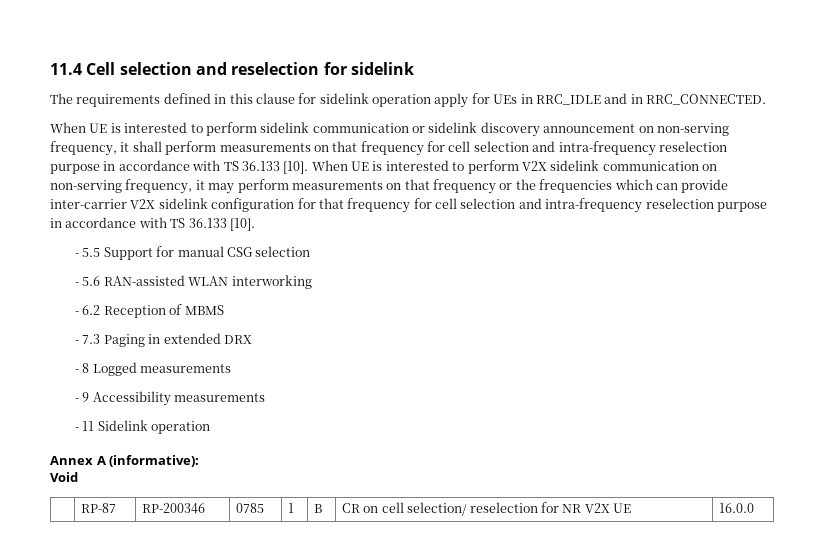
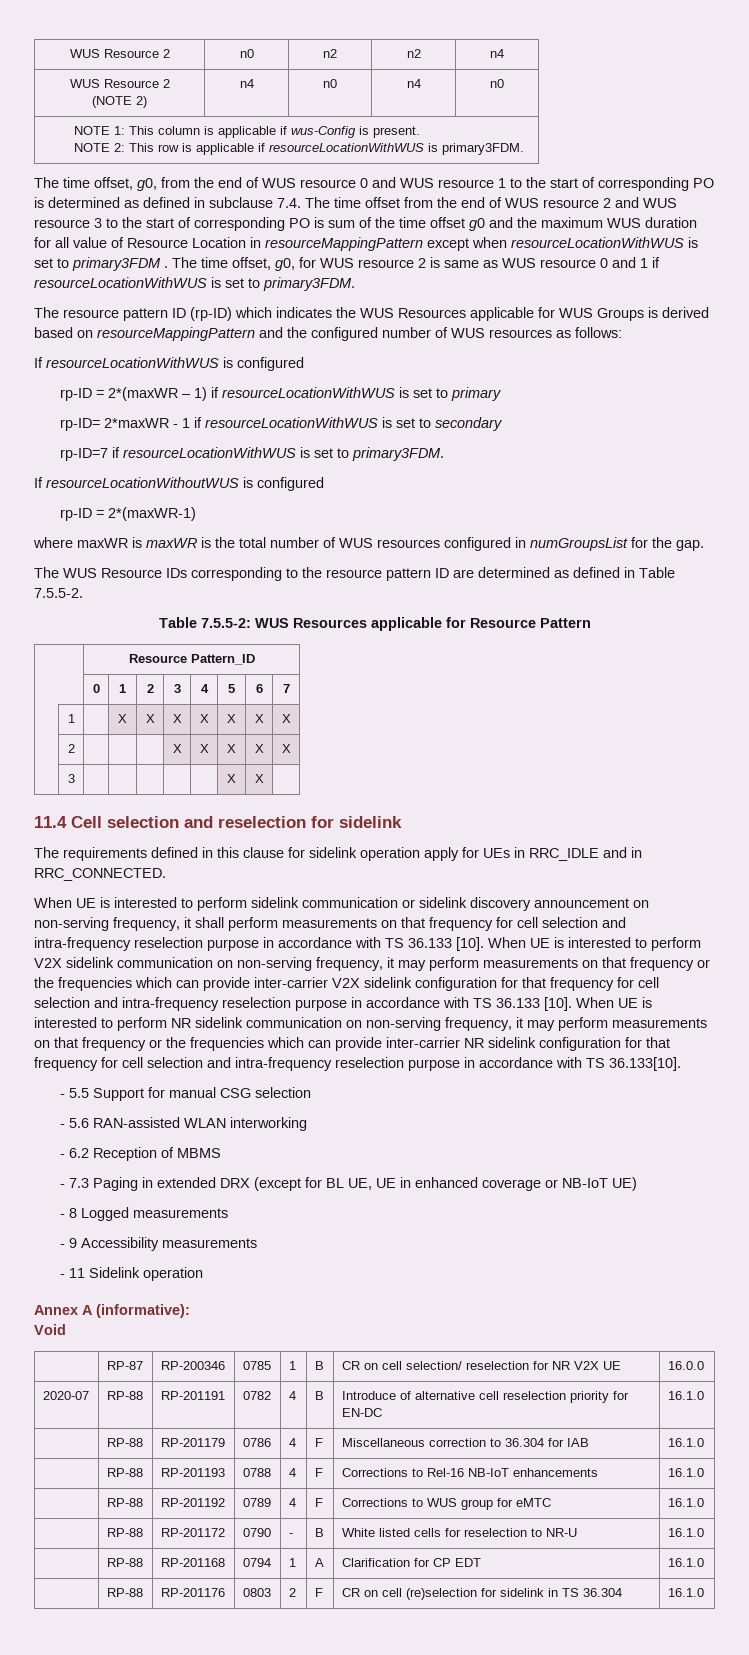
(50, 69) none -> [69,49,170,58] [239,49,254,58] [322,49,337,58] [406,49,421,58] [489,49,504,58] [69,79,170,88] [92,96,147,108] [239,79,254,88] [322,79,337,88] [406,79,421,88] [489,79,504,88] [74,126,421,138] [74,143,525,155] [34,177,714,191] [34,197,677,208] [34,217,697,231] [34,237,698,251] [34,257,660,271] [34,277,355,291] [34,307,709,321] [34,327,622,341] [34,357,304,371] [60,387,502,401] [60,417,503,431] [60,447,445,461] [34,477,324,491] [60,507,197,521] [33,537,704,551] [34,567,675,581] [34,588,83,598] [158,617,591,631] [128,654,255,665] [92,684,100,693] [119,684,126,693] [146,684,154,693] [173,684,181,693] [200,684,209,693] [228,684,235,693] [255,684,263,693] [282,684,290,693] [67,714,75,723] [118,714,127,723] [145,714,155,723] [172,714,182,723] [199,714,209,723] [227,714,236,723] [254,714,264,723] [281,714,291,723] [67,744,75,753] [172,744,182,753] [199,744,209,753] [227,744,236,753] [254,744,264,753] [281,744,291,753] [67,774,75,783] [227,774,236,783] [254,774,264,783] WUS Resource 2 | n0 | n2 | n2 | n4 // WUS Resource 2 // (NOTE 2) | n4 | n0 | n4 | n0 // NOTE 1: This column is applicable if wus-Config is present. // NOTE 2: This row is applicable if resourceLocationWithWUS is primary3FDM. // The time offset, g0, from the end of WUS resource 0 and WUS resource 1 to the start of corresponding PO is determined as defined in subclause 7.4. The time offset from the end of WUS resource 2 and WUS resource 3 to the start of corresponding PO is sum of the time offset g0 and the maximum WUS duration for all value of Resource Location in resourceMappingPattern except when resourceLocationWithWUS is set to primary3FDM . The time offset, g0, for WUS resource 2 is same as WUS resource 0 and 1 if resourceLocationWithWUS is set to primary3FDM. // The resource pattern ID (rp-ID) which indicates the WUS Resources applicable for WUS Groups is derived based on resourceMappingPattern and the configured number of WUS resources as follows: // If resourceLocationWithWUS is configured // rp-ID = 2*(maxWR – 1) if resourceLocationWithWUS is set to primary // rp-ID= 2*maxWR - 1 if resourceLocationWithWUS is set to secondary // rp-ID=7 if resourceLocationWithWUS is set to primary3FDM. // If resourceLocationWithoutWUS is configured // rp-ID = 2*(maxWR-1) // where maxWR is maxWR is the total number of WUS resources configured in numGroupsList for the gap. // The WUS Resource IDs corresponding to the resource pattern ID are determined as defined in Table 7.5.5-2. // Table 7.5.5-2: WUS Resources applicable for Resource Pattern // | Resource Pattern_ID // | 0 | 1 | 2 | 3 | 4 | 5 | 6 | 7 // | 1 | | X | X | X | X | X | X | X // | 2 | | | | X | X | X | X | X // | 3 | | | | | | X | X | //
(255, 224) none -> [576,997,652,1008] [34,1017,707,1031] [34,1037,670,1051] [34,1057,681,1071] When UE is interested to perform NR sidelink communication on non-serving frequency, it may perform measurements on that frequency or the frequencies which can provide inter-carrier NR sidelink configuration for that frequency for cell selection and intra-frequency reselection purpose in accordance with TS 36.133[10].
(252, 339) none -> [254,1177,638,1191] (except for BL UE, UE in enhanced coverage or NB-IoT UE)
(755, 508) none -> [42,1391,89,1400] [106,1391,143,1400] [160,1391,225,1400] [242,1391,271,1400] [288,1391,296,1400] [314,1391,324,1400] [341,1391,629,1403] [341,1408,382,1417] [667,1391,704,1400] [106,1438,143,1447] [160,1438,225,1447] [242,1438,271,1447] [288,1438,296,1447] [314,1438,323,1447] [341,1438,589,1447] [667,1438,704,1447] [106,1468,143,1477] [160,1468,225,1477] [242,1468,271,1477] [288,1468,296,1477] [314,1468,323,1477] [341,1468,598,1477] [667,1468,704,1477] [106,1498,143,1507] [160,1498,225,1507] [242,1498,271,1507] [288,1498,296,1507] [314,1498,323,1507] [341,1498,551,1510] [667,1498,704,1507] [106,1528,143,1537] [160,1528,225,1537] [242,1528,271,1537] [288,1533,293,1537] [314,1528,324,1537] [341,1528,577,1537] [667,1528,704,1537] [106,1558,143,1567] [160,1558,225,1567] [242,1558,271,1567] [288,1558,296,1567] [314,1558,324,1567] [341,1558,481,1567] [667,1558,704,1567] [106,1588,143,1597] [160,1588,225,1597] [242,1588,271,1597] [288,1588,296,1597] [314,1588,323,1597] [341,1588,622,1600] [667,1588,704,1597] // 2020-07 | RP-88 | RP-201191 | 0782 | 4 | B | Introduce of alternative cell reselection priority for EN-DC | 16.1.0 // | RP-88 | RP-201179 | 0786 | 4 | F | Miscellaneous correction to 36.304 for IAB | 16.1.0 // | RP-88 | RP-201193 | 0788 | 4 | F | Corrections to Rel-16 NB-IoT enhancements | 16.1.0 // | RP-88 | RP-201192 | 0789 | 4 | F | Corrections to WUS group for eMTC | 16.1.0 // | RP-88 | RP-201172 | 0790 | - | B | White listed cells for reselection to NR-U | 16.1.0 // | RP-88 | RP-201168 | 0794 | 1 | A | Clarification for CP EDT | 16.1.0 // | RP-88 | RP-201176 | 0803 | 2 | F | CR on cell (re)selection for sidelink in TS 36.304 | 16.1.0

